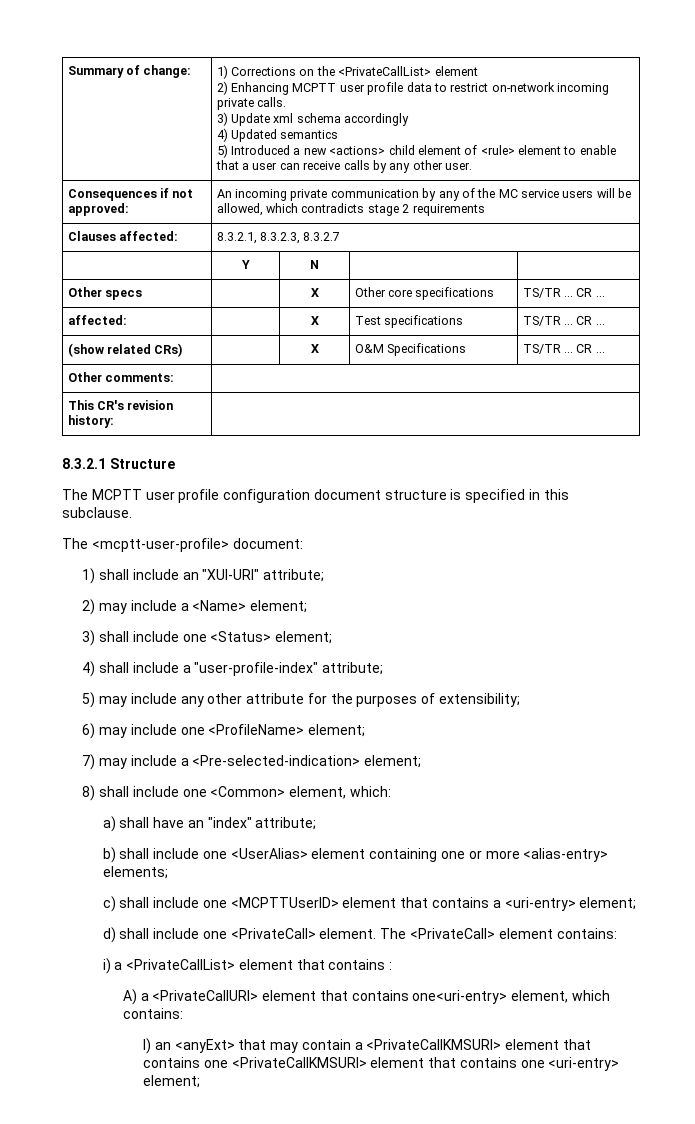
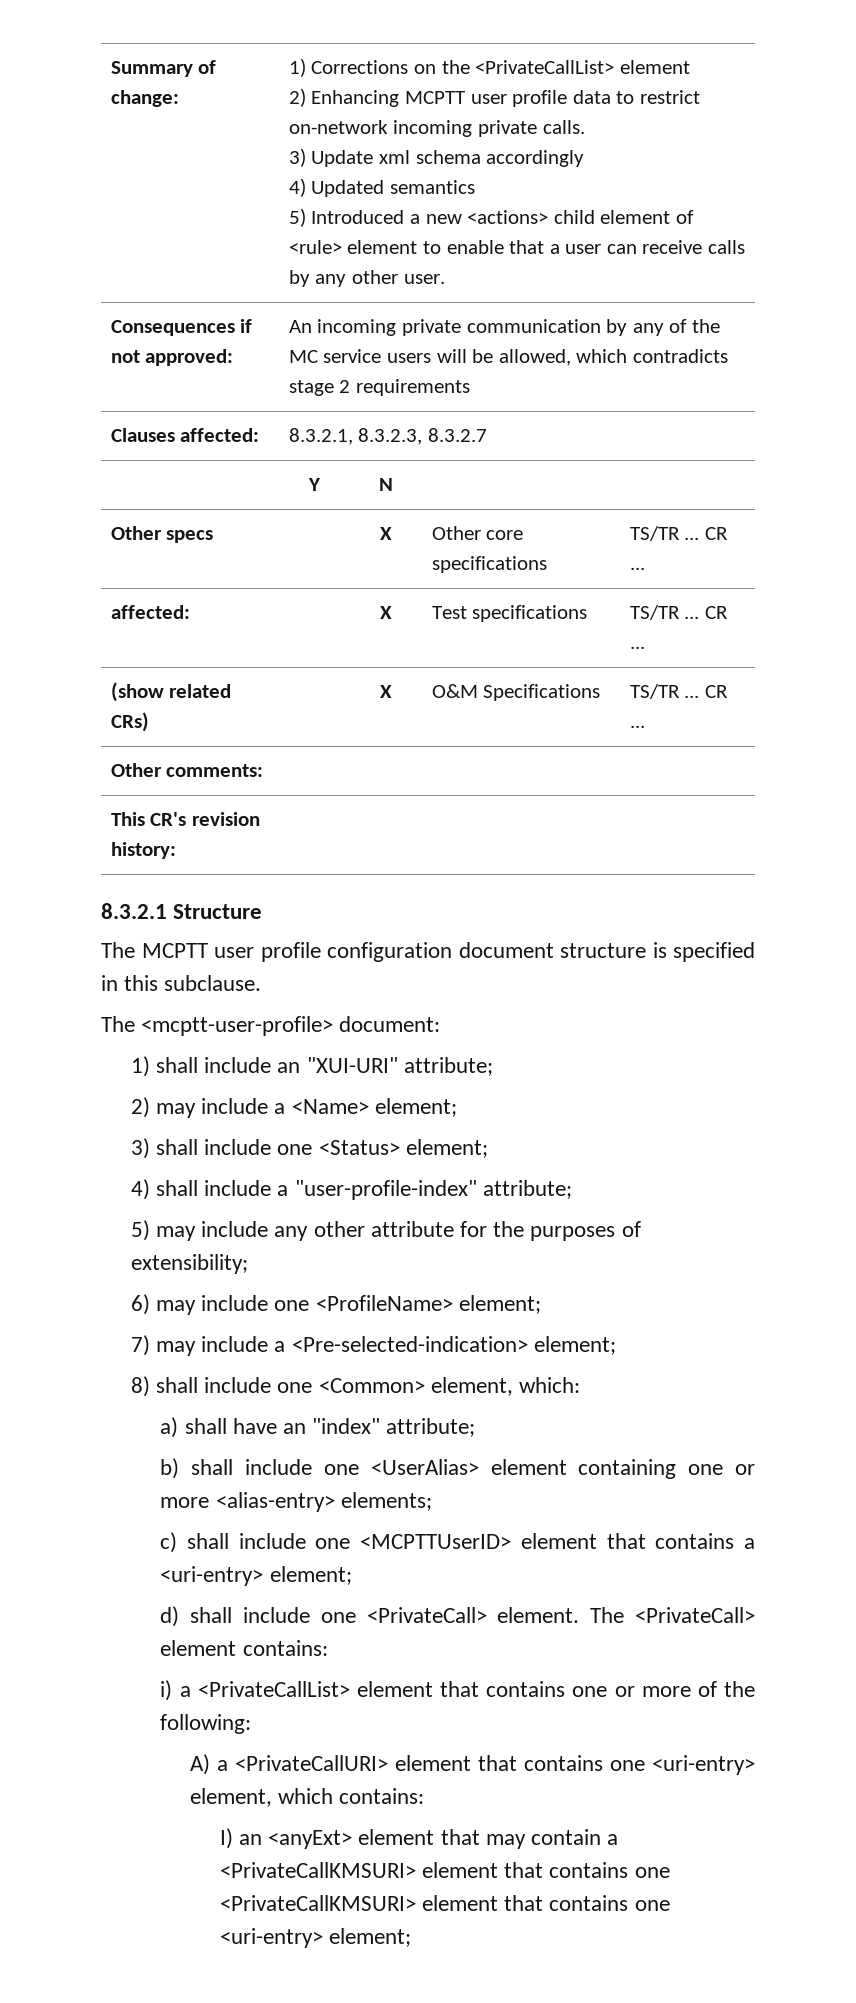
[389,962,393,970] : -> [572,1681,756,1697] [160,1714,252,1734] one or more of the following:
[412,990,508,1004] one<uri-entry> -> [610,1755,755,1775] one <uri-entry>
(235, 1046) none -> [358,1829,435,1845] element

